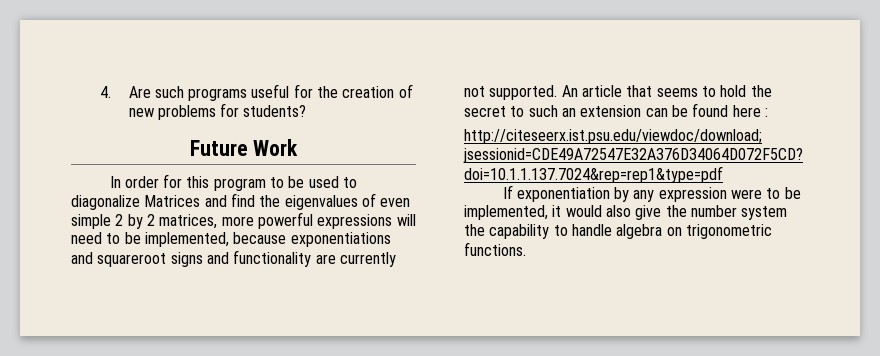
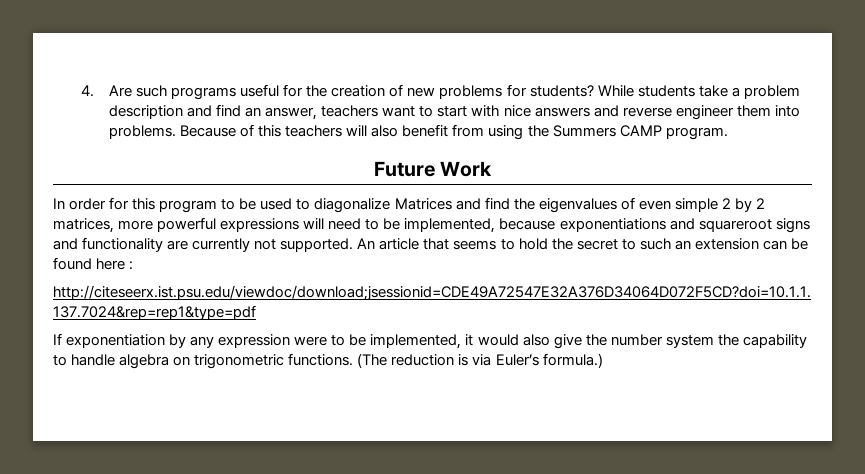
(307, 111) none -> [597,85,800,99] [108,104,800,120] [108,124,728,140] While students take a problem description and find an answer, teachers want to start with nice answers and reverse engineer them into problems. Because of this teachers will also benefit from using the Summers CAMP program.
(526, 249) none -> [357,353,603,368] (The reduction is via Euler’s formula.)

